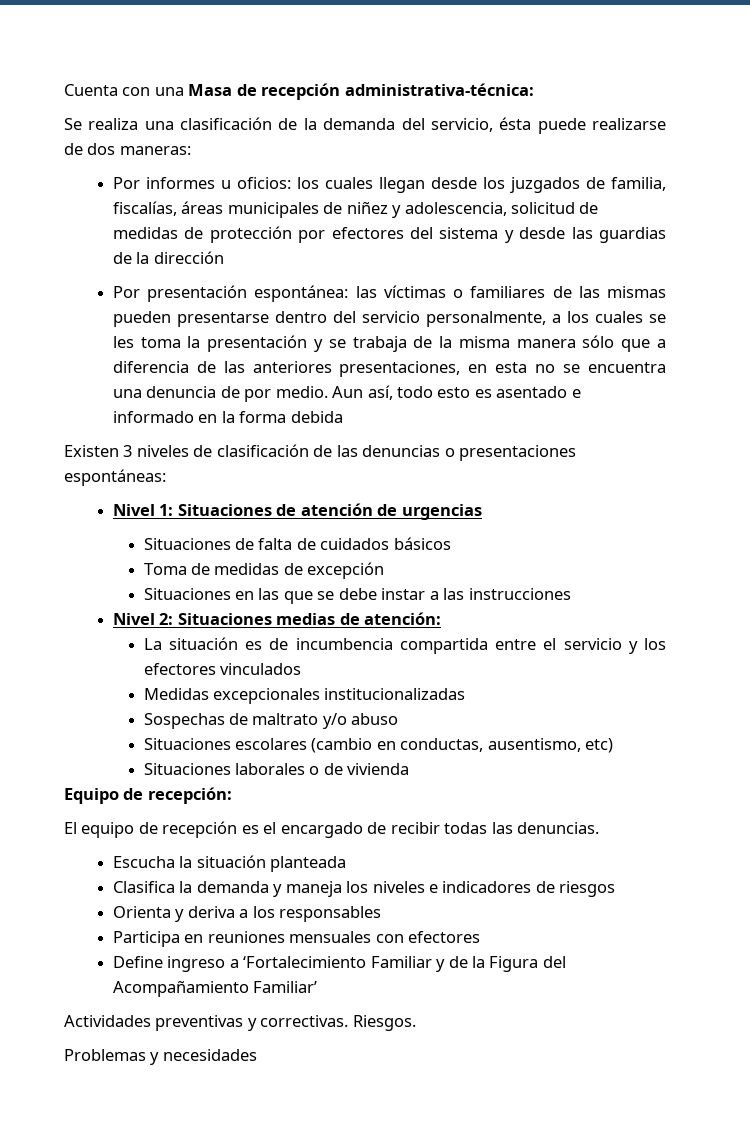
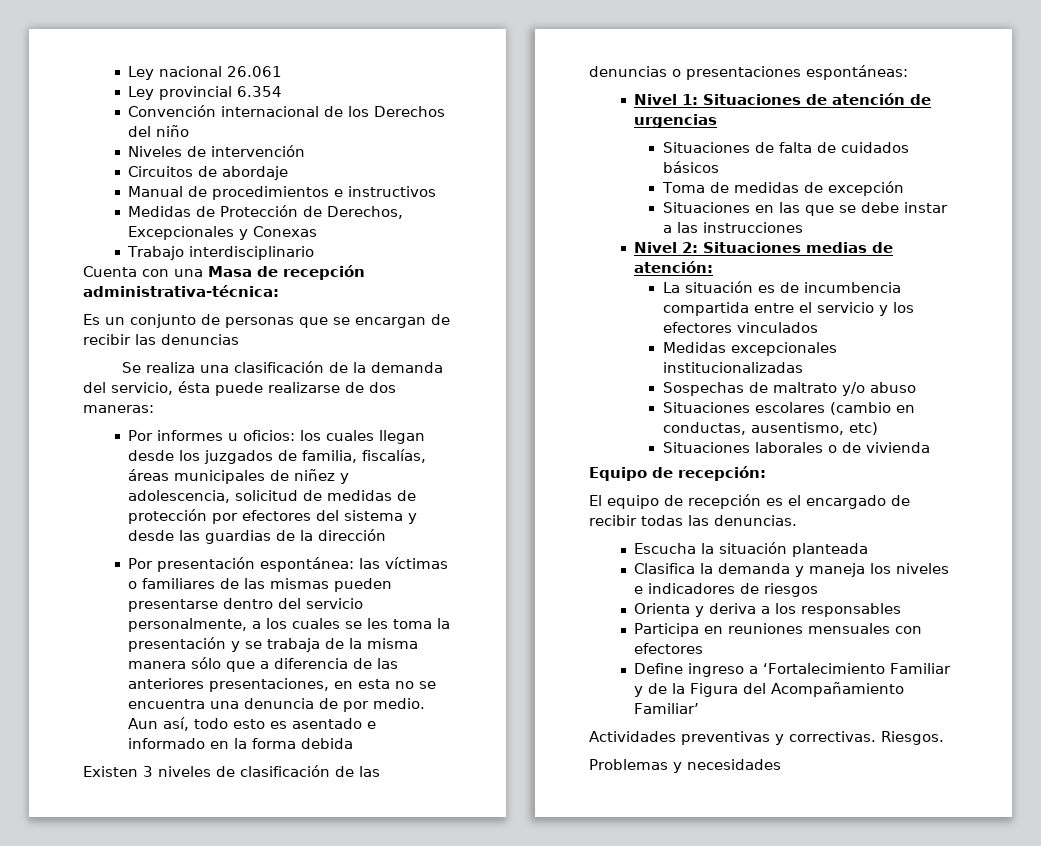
(64, 90) none -> [128,66,283,80] [128,86,283,100] [128,105,446,117] [128,125,190,137] [128,145,306,157] [128,166,289,180] [128,186,437,200] [128,205,404,219] [128,226,318,240] [127,246,315,260] Ley nacional 26.061 // Ley provincial 6.354 // Convención internacional de los Derechos del niño // Niveles de intervención // Circuitos de abordaje // Manual de procedimientos e instructivos // Medidas de Protección de Derechos, Excepcionales y Conexas // Trabajo interdisciplinario //
(534, 89) none -> [83,314,450,328] [83,334,239,345] // Es un conjunto de personas que se encargan de recibir las denuncias

